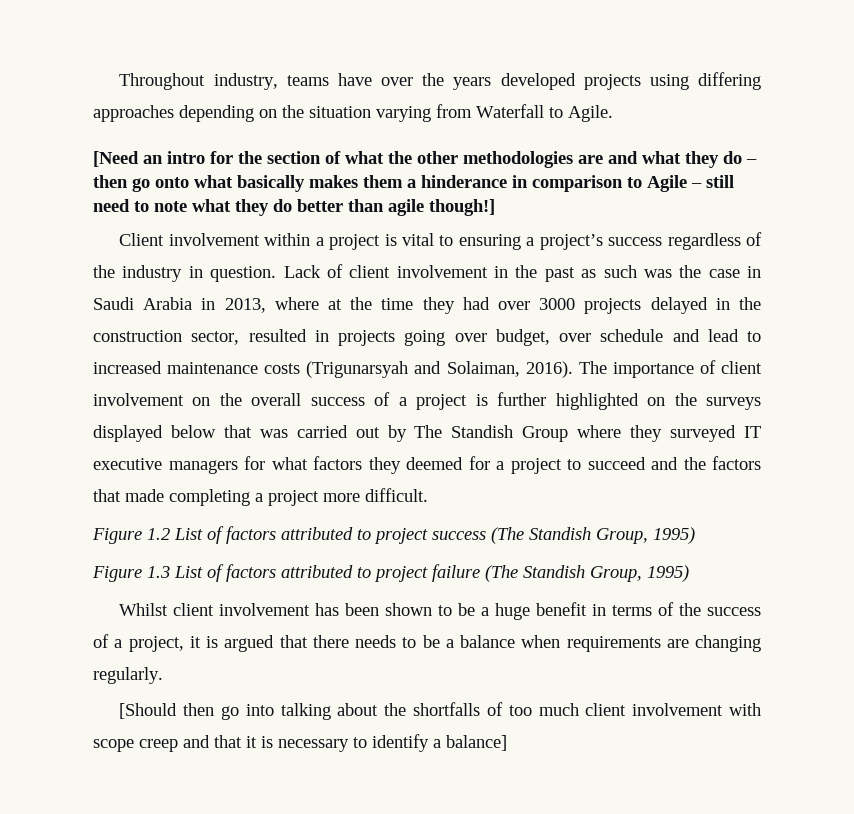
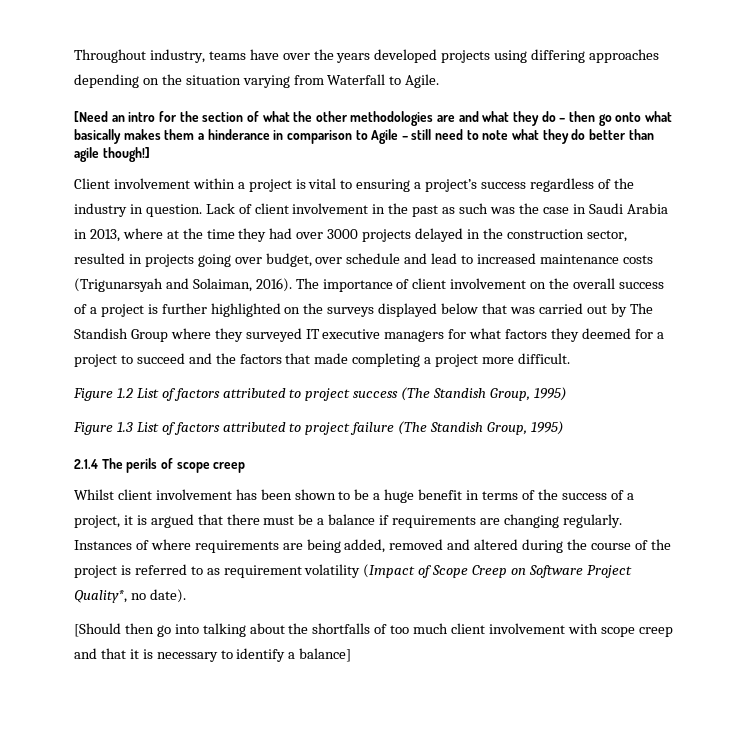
(689, 573) none -> [74,458,246,473] // 2.1.4 The perils of scope creep
[355,635,417,648] needs to -> [263,516,295,525] must
[521,635,561,648] when -> [379,515,390,525] if
(163, 675) none -> [74,539,671,553] [74,564,632,578] [74,589,186,603] Instances of where requirements are being added, removed and altered during the course of the project is referred to as requirement volatility (Impact of Scope Creep on Software Project Quality*, no date).

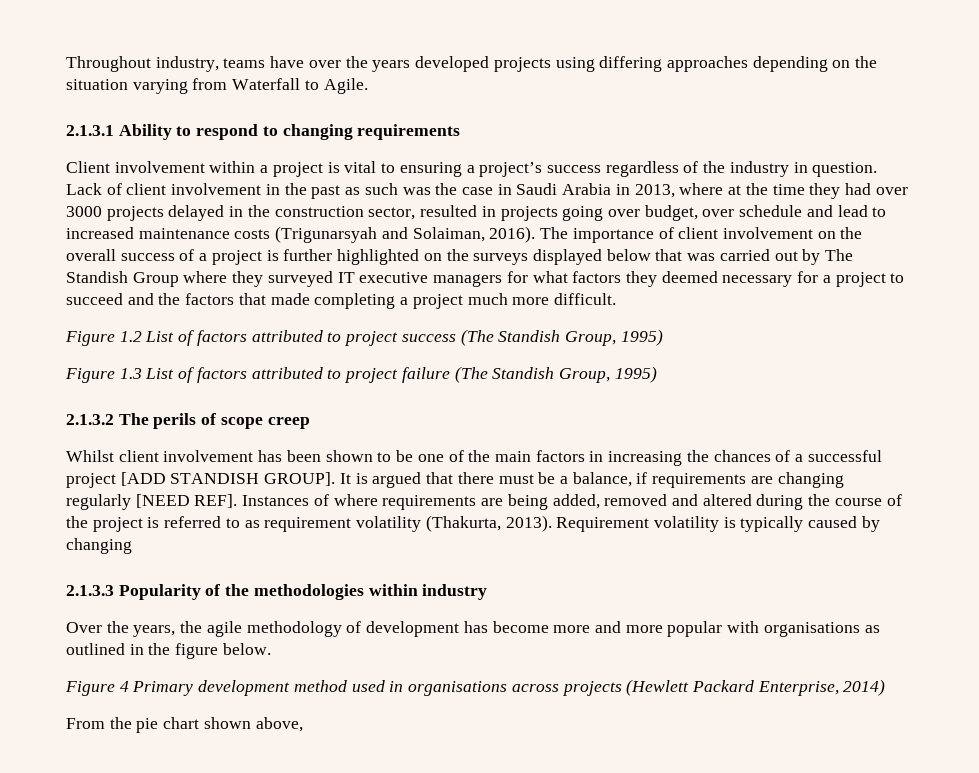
[74,111,672,126] [74,129,654,144] [74,147,150,162] [Need an intro for the section of what the other methodologies are and what they do – then go onto what basically makes them a hinderance in comparison to Agile – still need to note what they do better than agile though!] -> [66,124,461,140] 2.1.3.1 Ability to respond to changing requirements
(631, 333) none -> [722,275,793,287] necessary
(479, 360) none -> [467,293,508,305] much
[74,459,98,469] 2.1.4 -> [66,414,114,425] 2.1.3.2
[373,489,634,503] [74,515,133,528] a huge benefit in terms of the success of a project, it -> [417,450,882,466] [66,472,351,488] one of the main factors in increasing the chances of a successful project [ADD STANDISH GROUP]. It
[328,514,376,525] balance -> [572,472,632,487] balance,
[562,514,622,528] regularly. -> [66,494,238,510] regularly [NEED REF].
[363,564,632,578] [74,589,186,603] [74,623,673,637] [74,648,352,662] (Impact of Scope Creep on Software Project Quality*, no date). // [Should then go into talking about the shortfalls of too much client involvement with scope creep and that it is necessary to identify a balance] -> [425,515,880,532] [66,538,132,554] [66,584,488,600] [66,621,880,637] [66,643,271,659] [65,679,886,696] [66,717,303,733] (Thakurta, 2013). Requirement volatility is typically caused by changing // 2.1.3.3 Popularity of the methodologies within industry // Over the years, the agile methodology of development has become more and more popular with organisations as outlined in the figure below. // Figure 4 Primary development method used in organisations across projects (Hewlett Packard Enterprise, 2014) // From the pie chart shown above,

